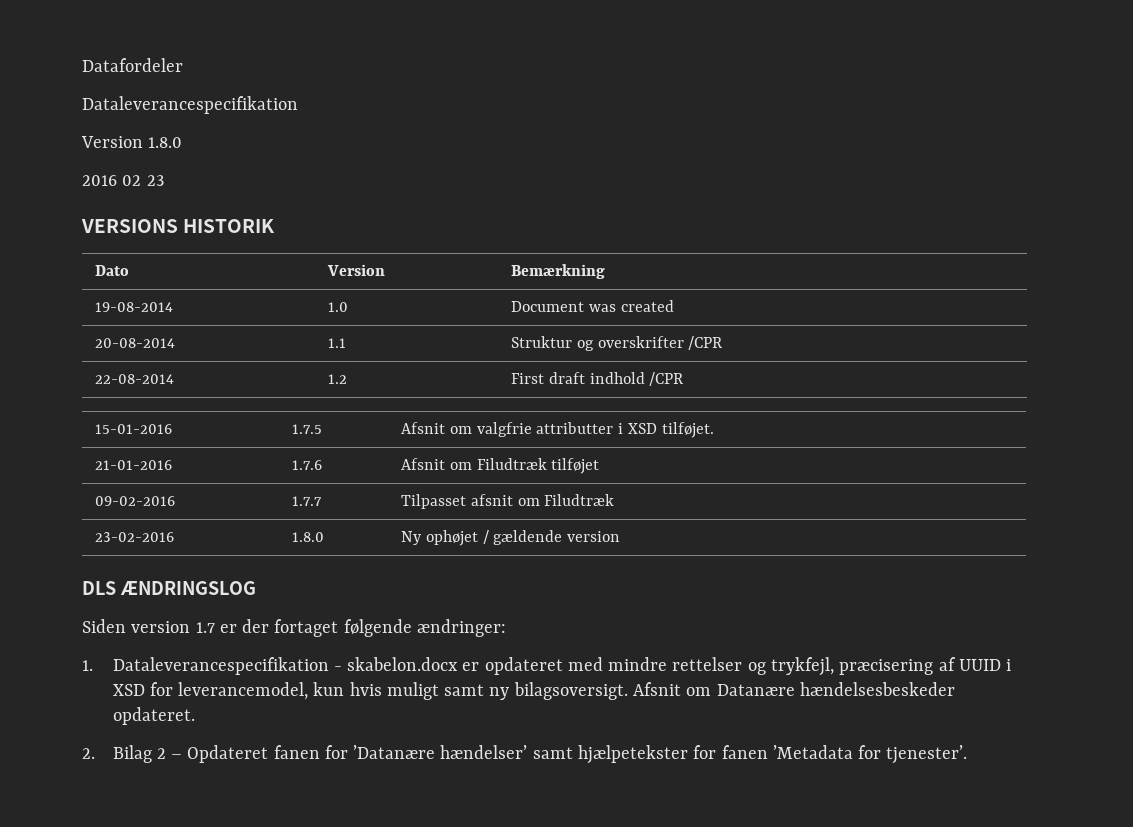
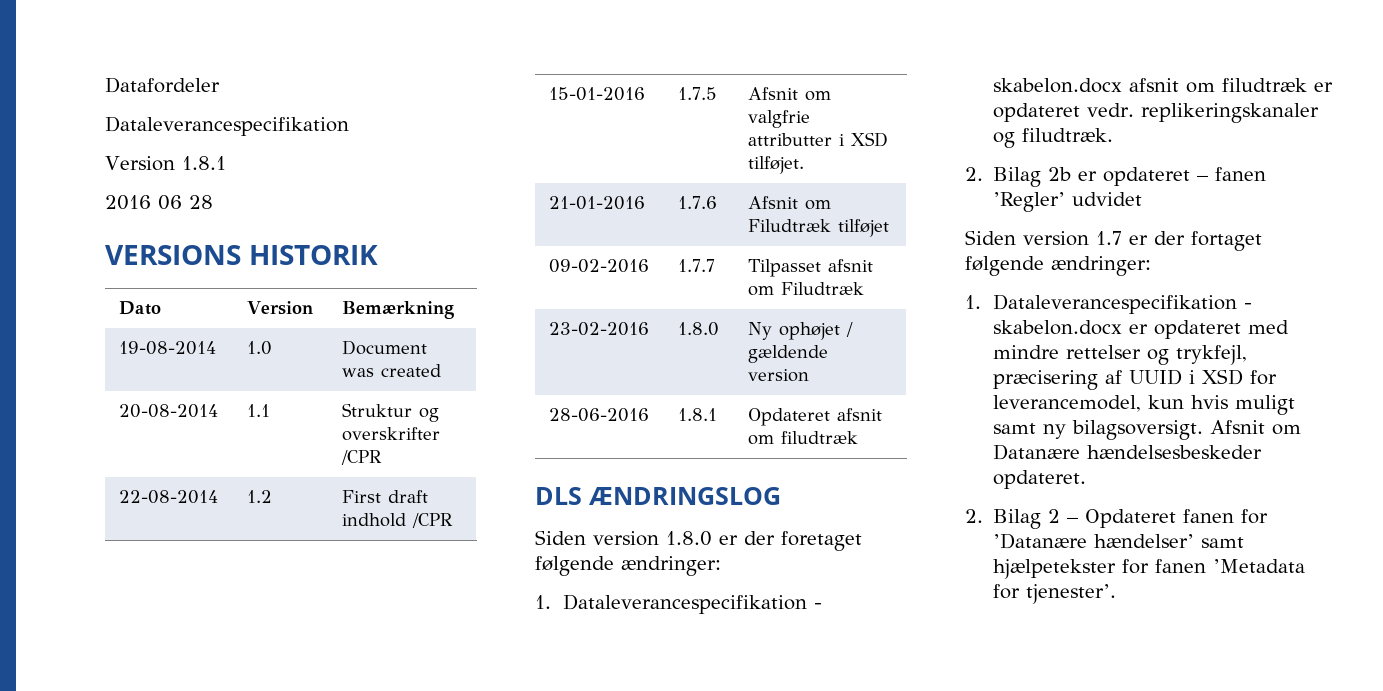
[148,137,183,148] 1.8.0 -> [181,156,226,170] 1.8.1
[122,175,164,186] 02 23 -> [158,195,213,210] 06 28
[82,581,256,595] // DLS ÆNDRINGSLOG -> [549,408,650,422] [678,408,718,421] [748,408,883,426] [748,431,859,445] [535,487,781,505] [535,530,862,551] [535,556,721,576] [535,594,823,614] [993,78,1334,93] [993,103,1320,123] [993,128,1114,148] [965,167,1267,187] [993,192,1143,212] // 28-06-2016 | 1.8.1 | Opdateret afsnit om filudtræk // DLS ÆNDRINGSLOG // Siden version 1.8.0 er der foretaget følgende ændringer: // 1. Dataleverancespecifikation - skabelon.docx afsnit om filudtræk er opdateret vedr. replikeringskanaler og filudtræk. // 2. Bilag 2b er opdateret – fanen ’Regler’ udvidet

